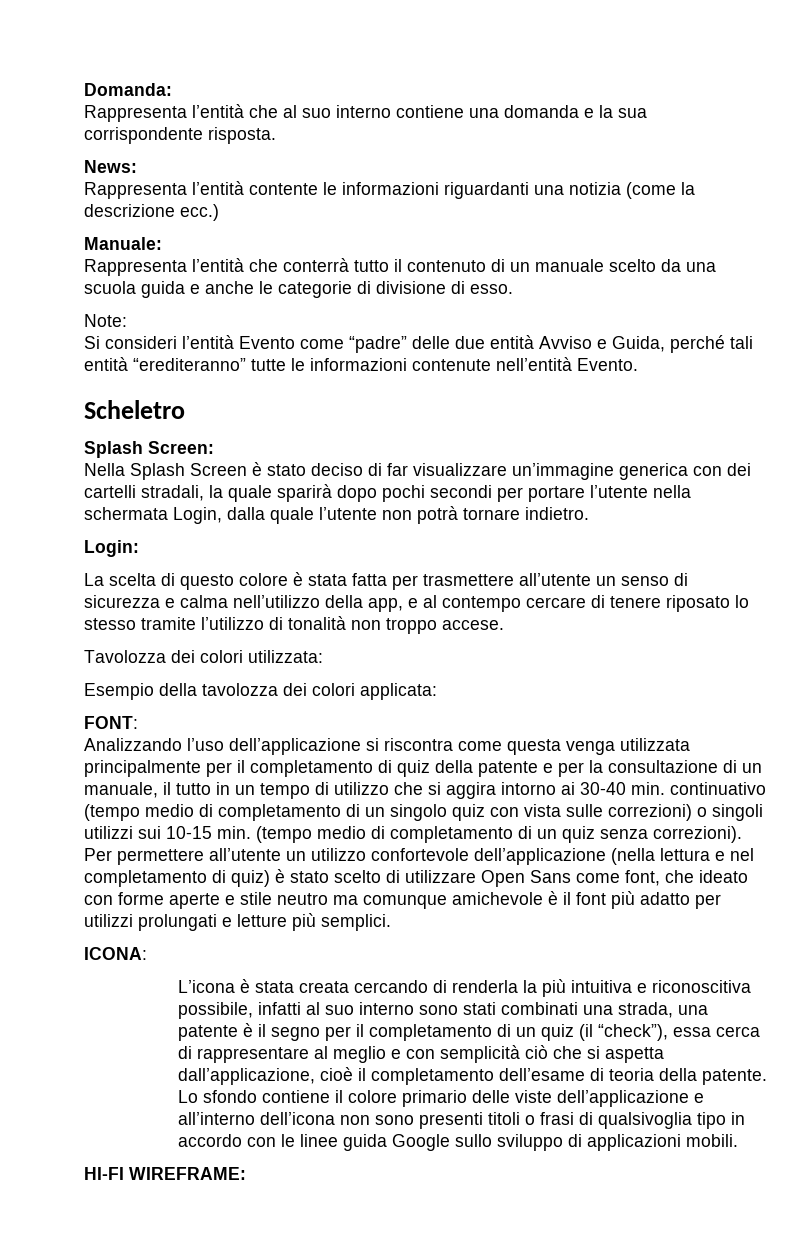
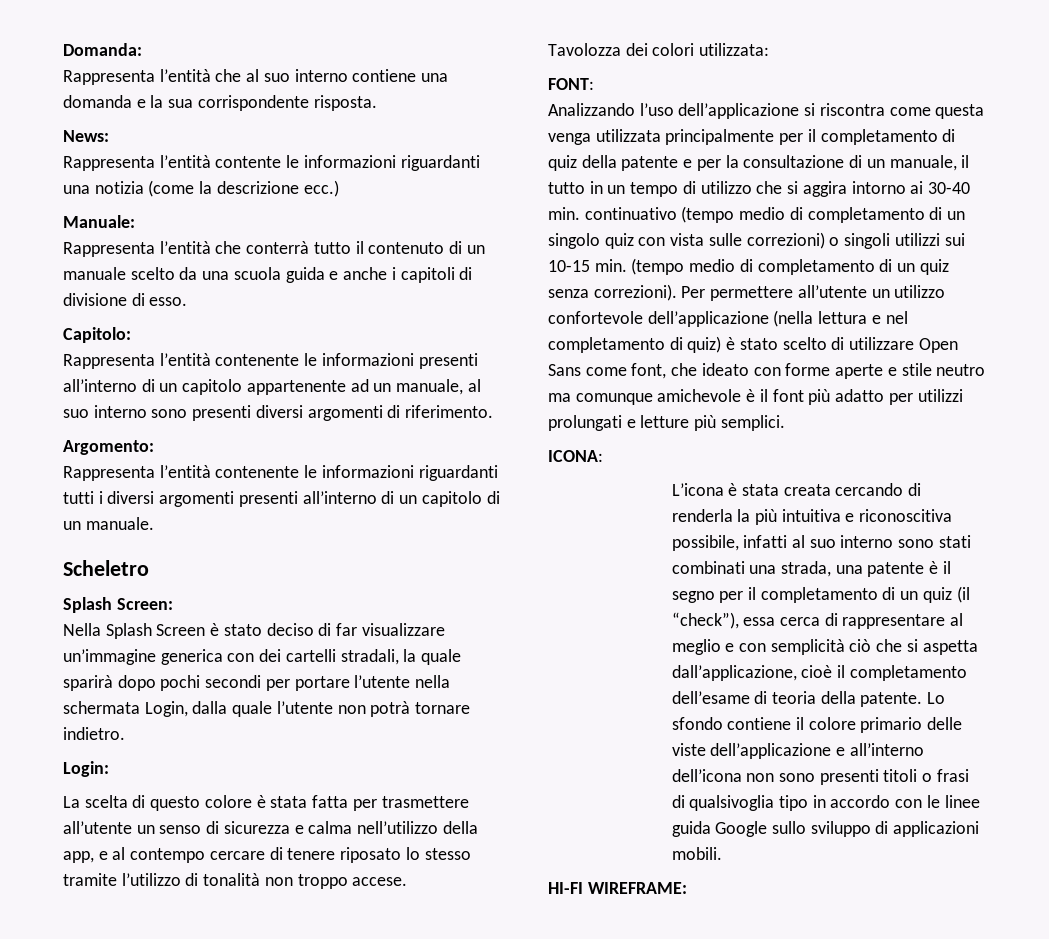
[259,281,352,298] le categorie -> [391,267,455,283] i capitoli
[84,314,127,327] [84,335,753,353] [84,357,638,371] Note: // Si consideri l’entità Evento come “padre” delle due entità Avviso e Guida, perché tali entità “erediteranno” tutte le informazioni contenute nell’entità Evento. -> [63,327,131,343] [63,353,478,369] [63,379,481,395] [63,405,494,421] [63,440,154,455] [63,465,498,481] [63,491,500,507] [63,517,154,530] Capitolo: // Rappresenta l’entità contenente le informazioni presenti all’interno di un capitolo appartenente ad un manuale, al suo interno sono presenti diversi argomenti di riferimento. // Argomento: // Rappresenta l’entità contenente le informazioni riguardanti tutti i diversi argomenti presenti all’interno di un capitolo di un manuale.
[84,683,437,700] // Esempio della tavolozza dei colori applicata: -> (770, 49) none

